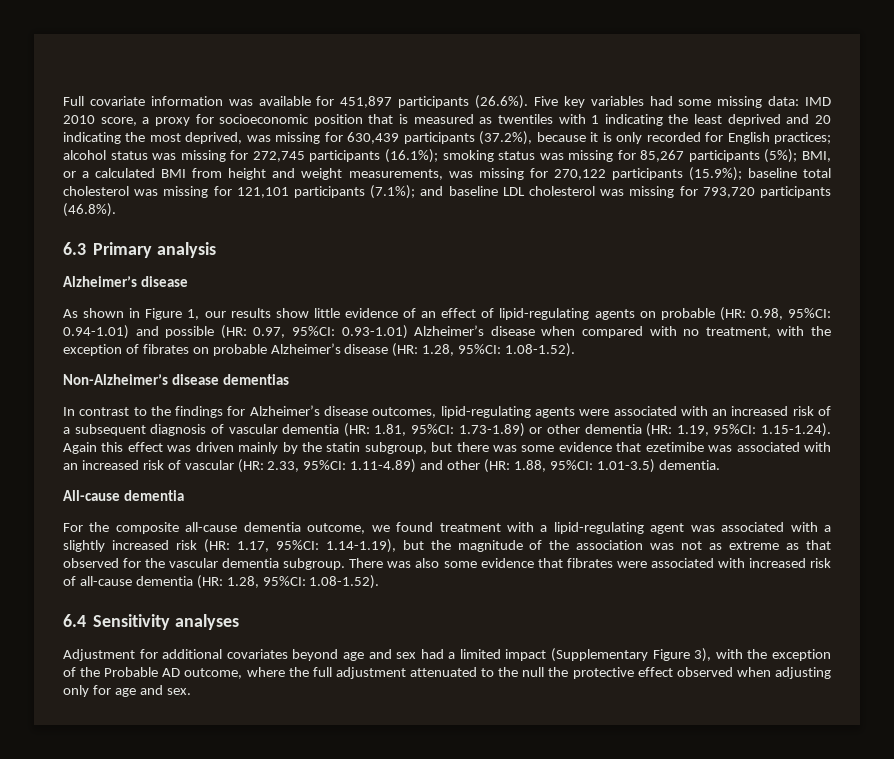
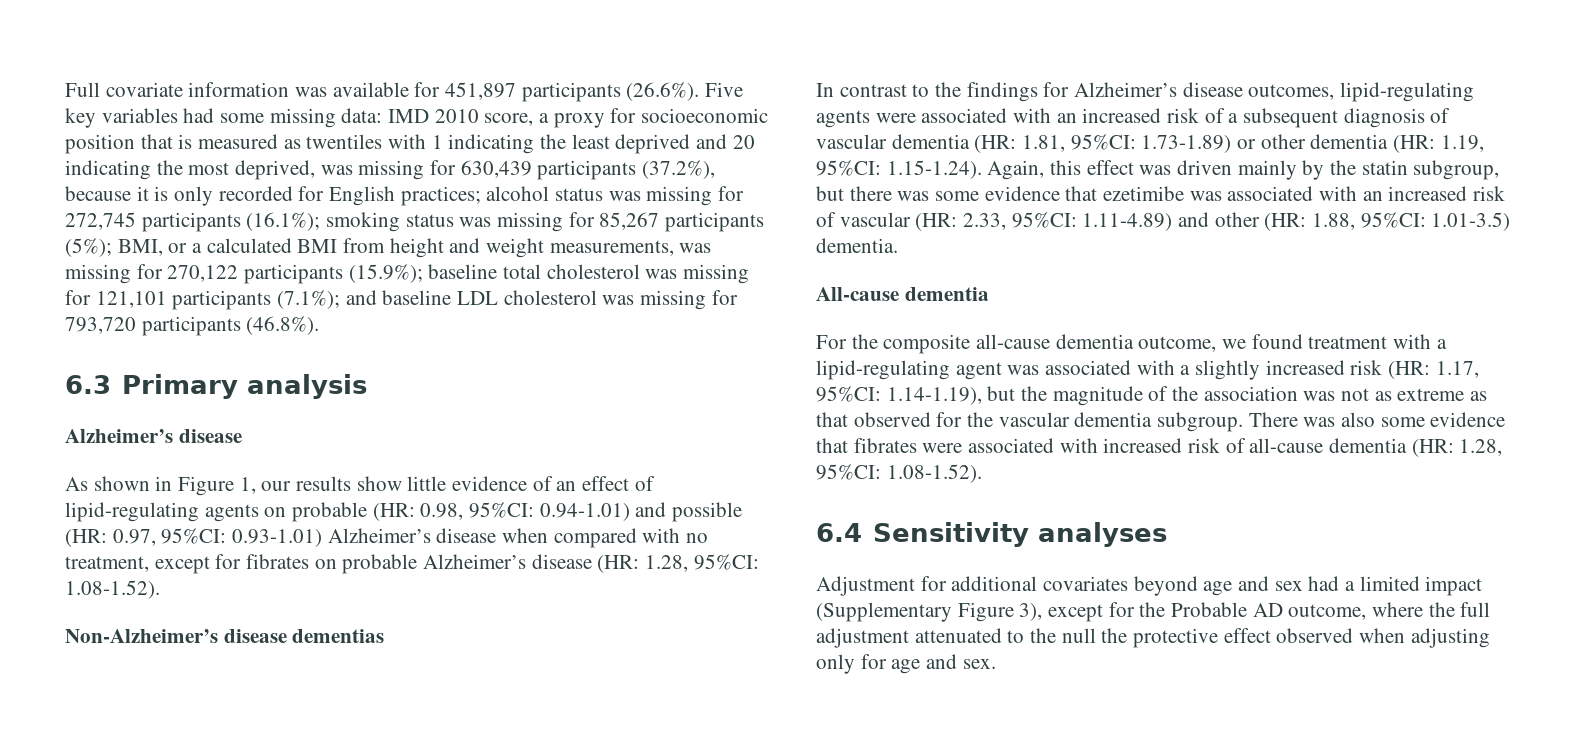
[777,326,832,336] [63,344,139,356] with the exception of -> [154,554,242,574] except for
[63,442,97,454] Again -> [987,160,1045,180] Again,
[715,649,831,661] [63,667,76,677] with the exception of -> [1048,602,1135,622] except for

